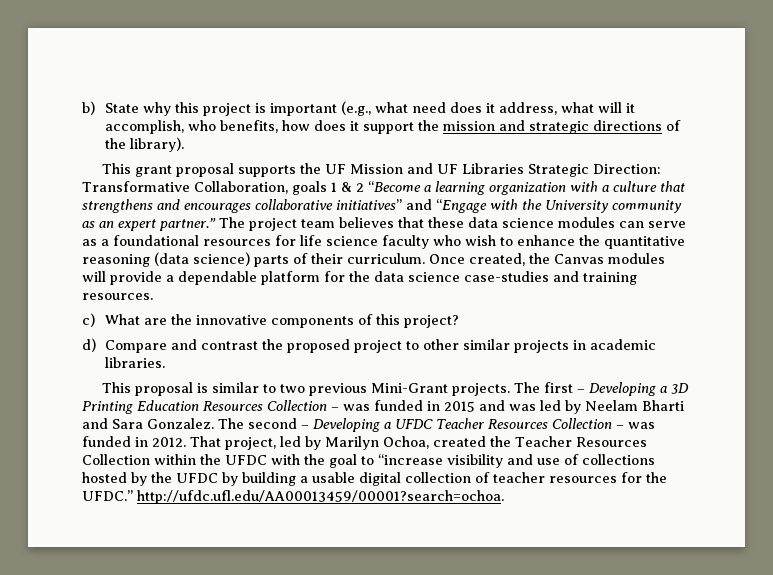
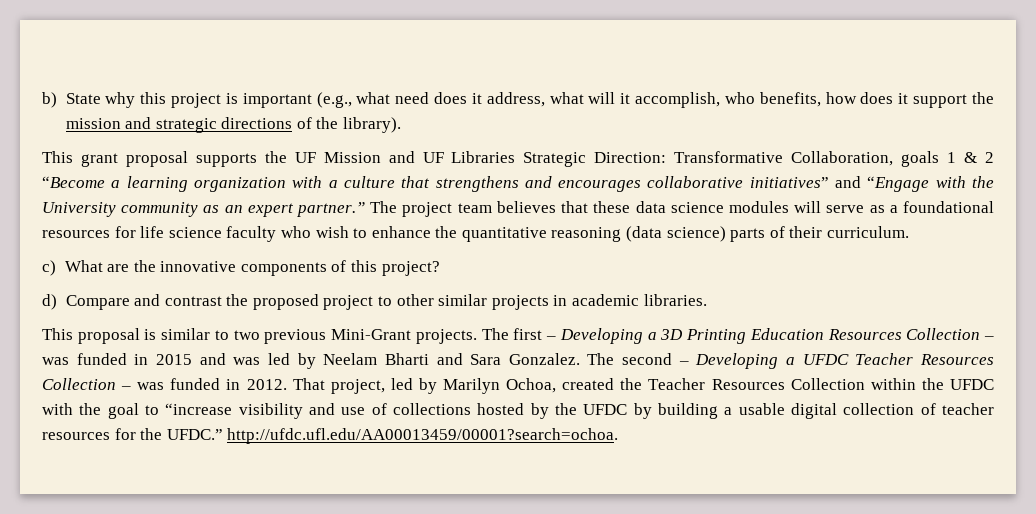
[619,221,644,228] can -> [794,201,822,213] will
[429,253,665,266] [82,271,637,285] [82,293,153,300] Once created, the Canvas modules will provide a dependable platform for the data science case-studies and training resources. -> (910, 232) none

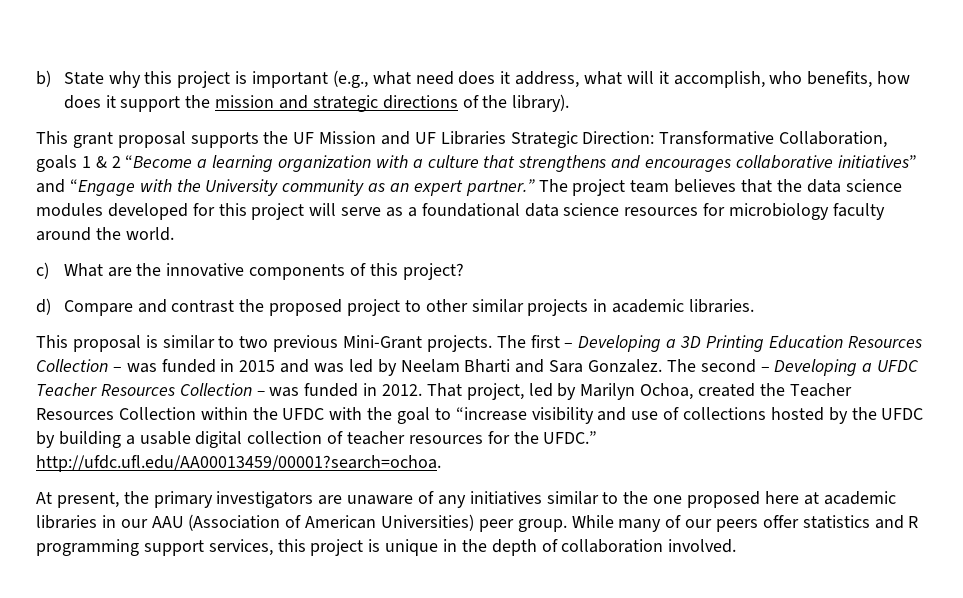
[593,201,631,213] these -> [776,179,802,192] the
(789, 207) none -> [107,203,305,220] developed for this project
[42,226,910,242] resources for life science faculty who wish to enhance the quantitative reasoning (data science) parts of their curriculum. -> [524,203,885,220] [36,227,174,241] data science resources for microbiology faculty around the world.
(619, 436) none -> [36,491,896,508] [36,514,919,532] [36,539,737,556] // At present, the primary investigators are unaware of any initiatives similar to the one proposed here at academic libraries in our AAU (Association of American Universities) peer group. While many of our peers offer statistics and R programming support services, this project is unique in the depth of collaboration involved.

